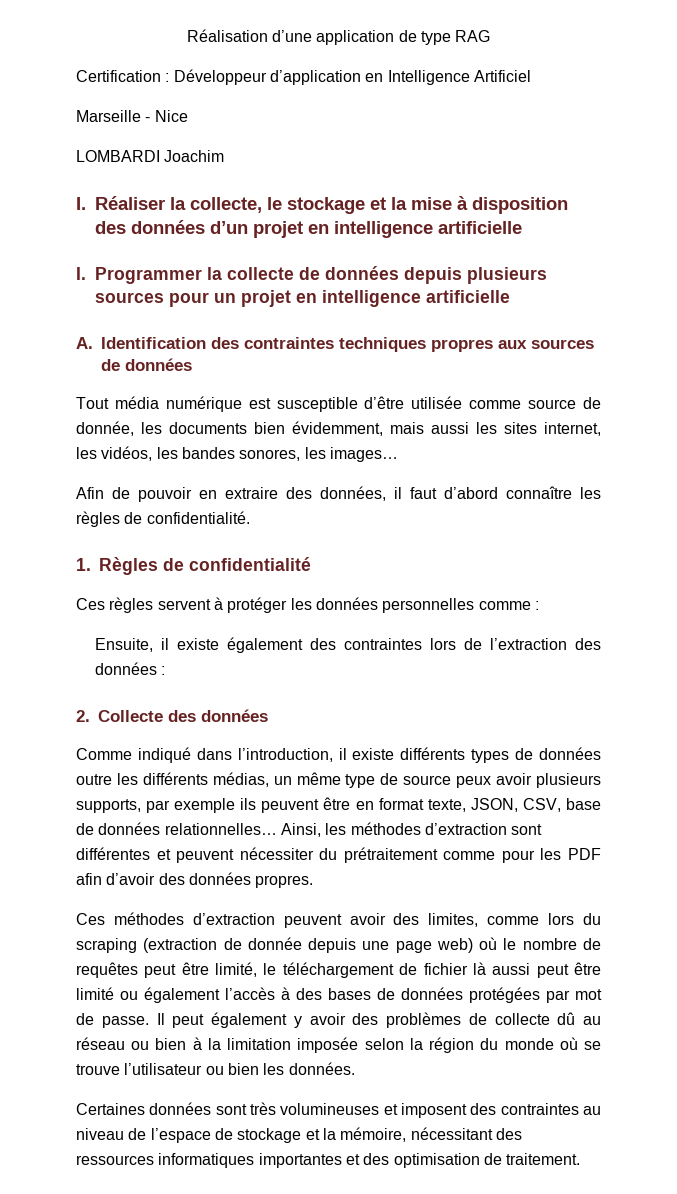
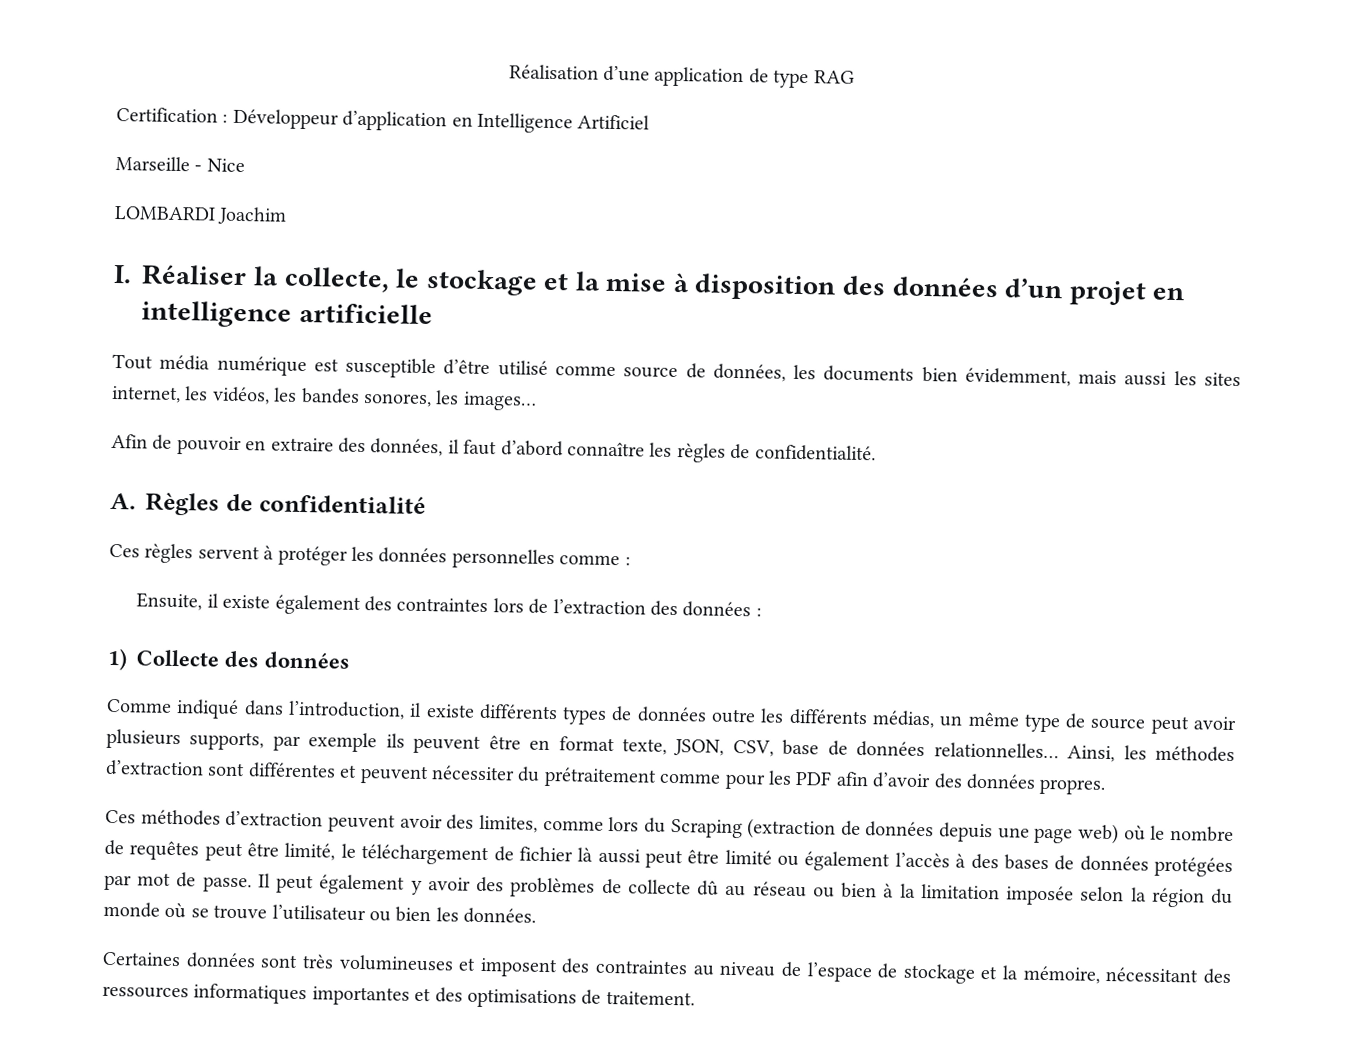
[76,266,547,284] [94,290,510,307] [76,337,594,352] [101,358,192,371] // I. Programmer la collecte de données depuis plusieurs sources pour un projet en intelligence artificielle // A. Identification des contraintes techniques propres aux sources de données -> (433, 313) none
[411,396,463,409] utilisée -> [497,360,548,376] utilisé
[76,421,134,436] donnée, -> [712,363,786,382] données,
[76,558,91,571] 1. -> [110,492,136,510] A.
[76,710,90,722] 2. -> [107,648,127,671] 1)
[456,776,492,788] peux -> [1150,715,1190,735] peut
[76,938,137,953] scraping -> [670,818,743,839] Scraping
[247,937,302,950] donnée -> [865,821,935,838] données
[393,1153,480,1168] optimisation -> [466,988,577,1009] optimisations

